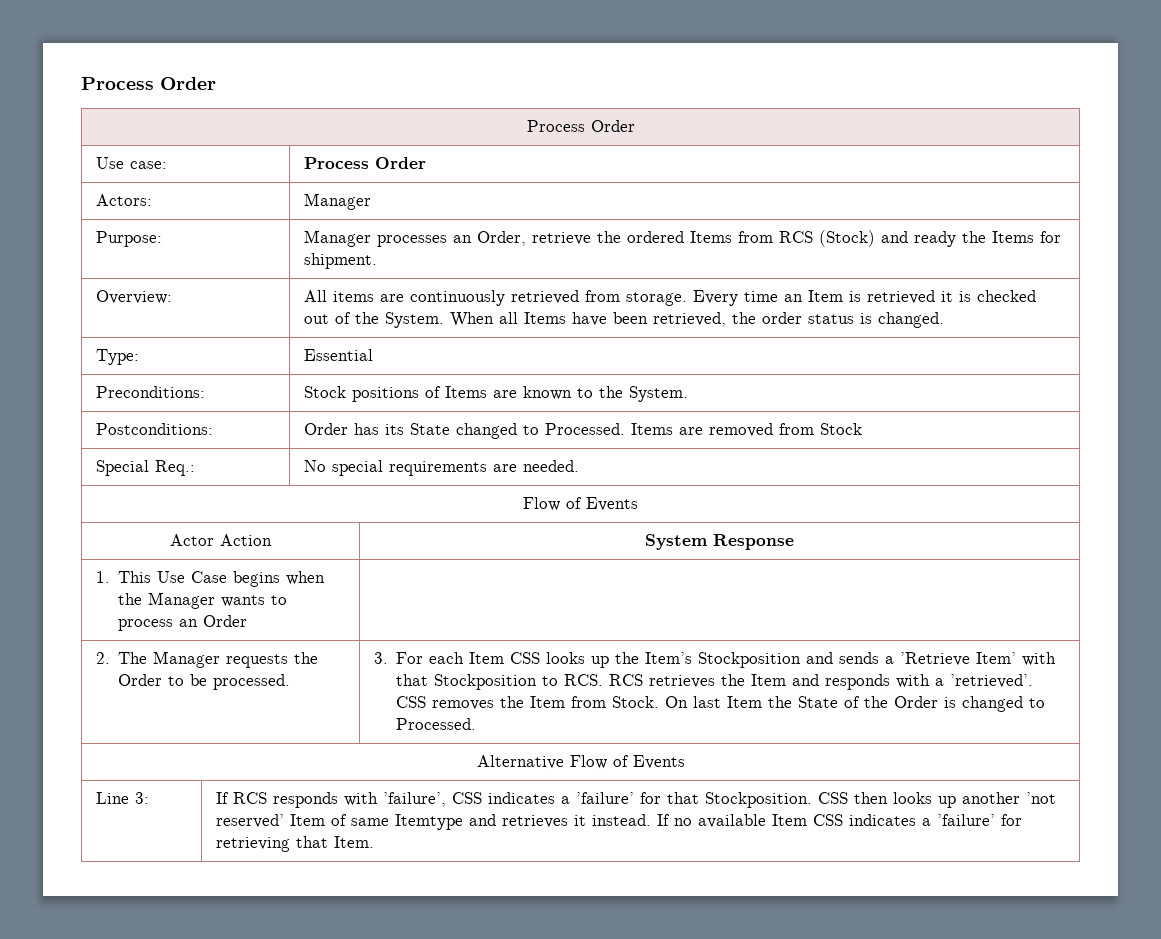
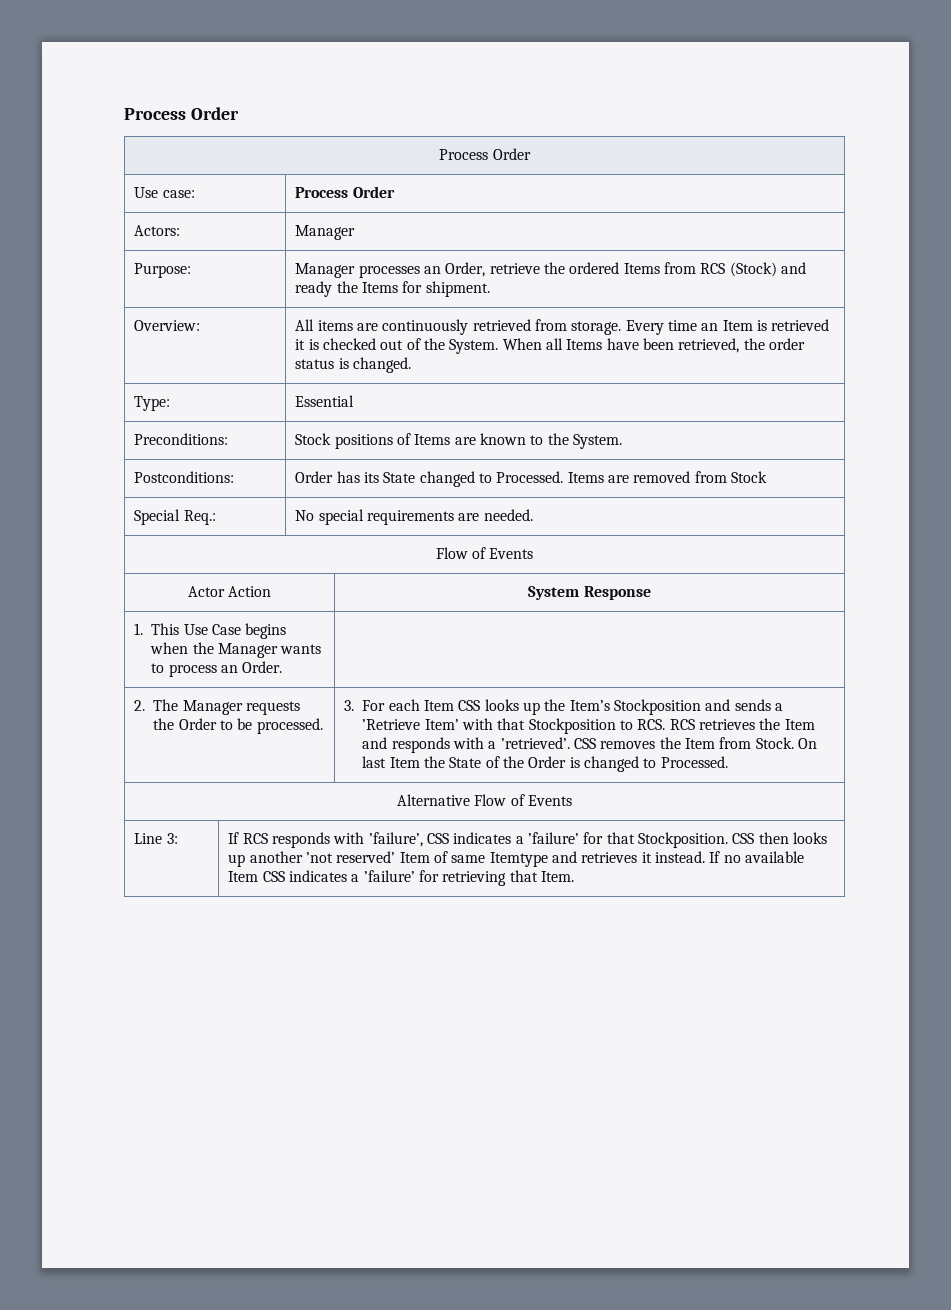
[203,615,248,627] Order -> [242,661,283,673] Order.

